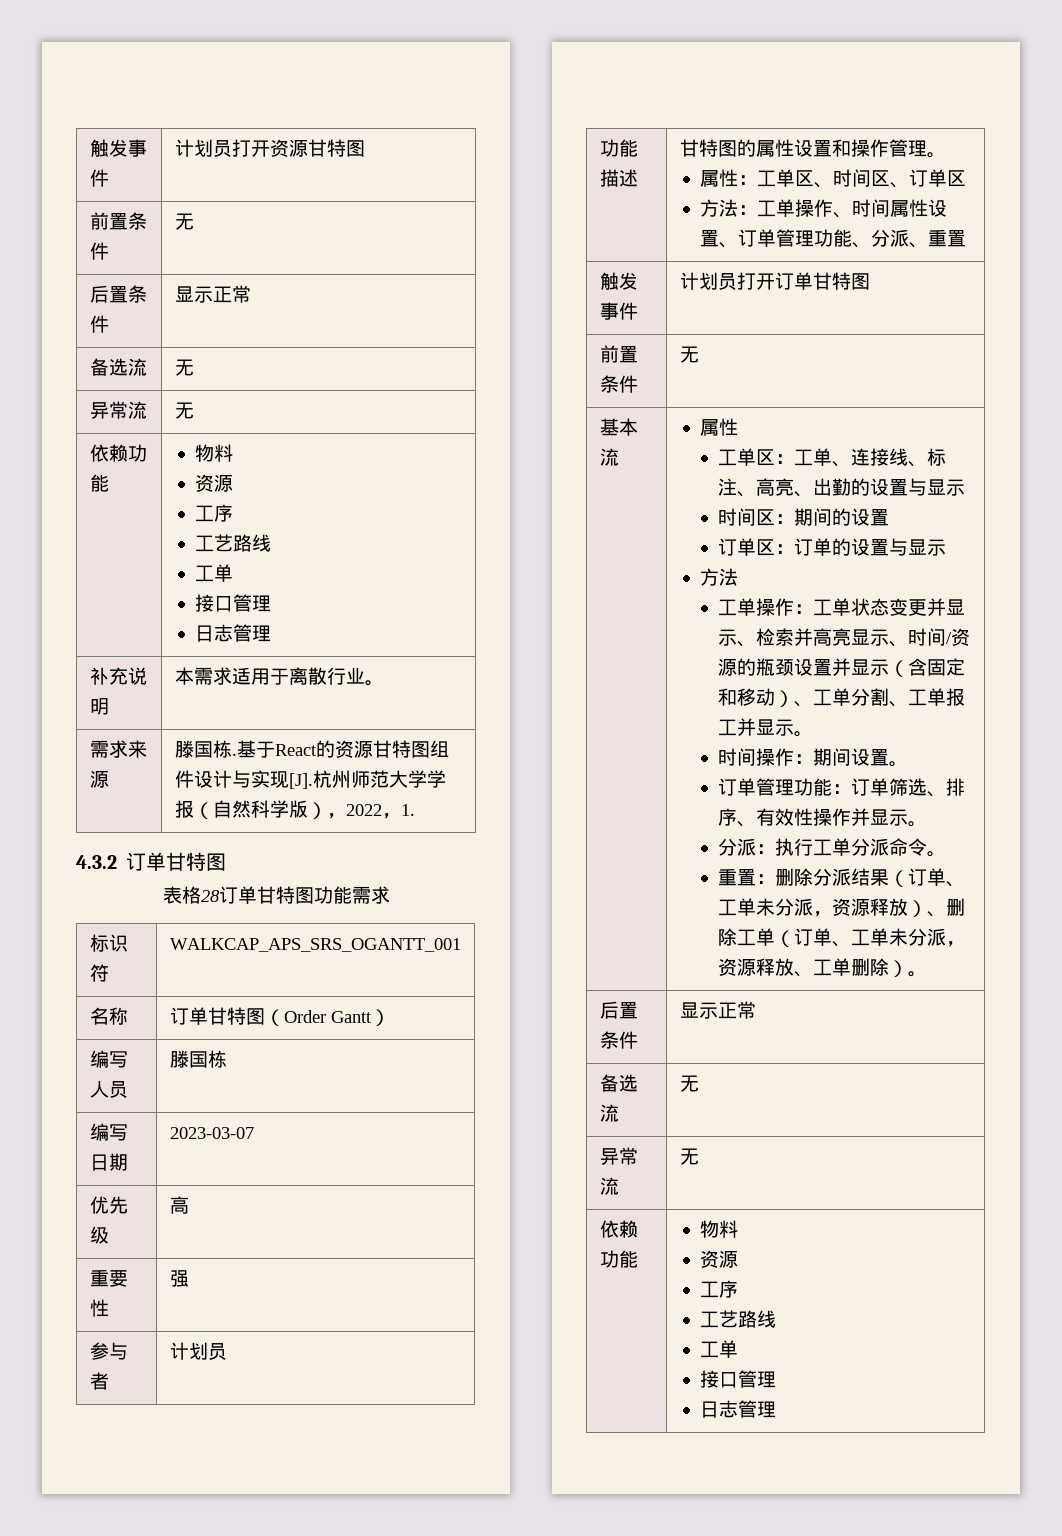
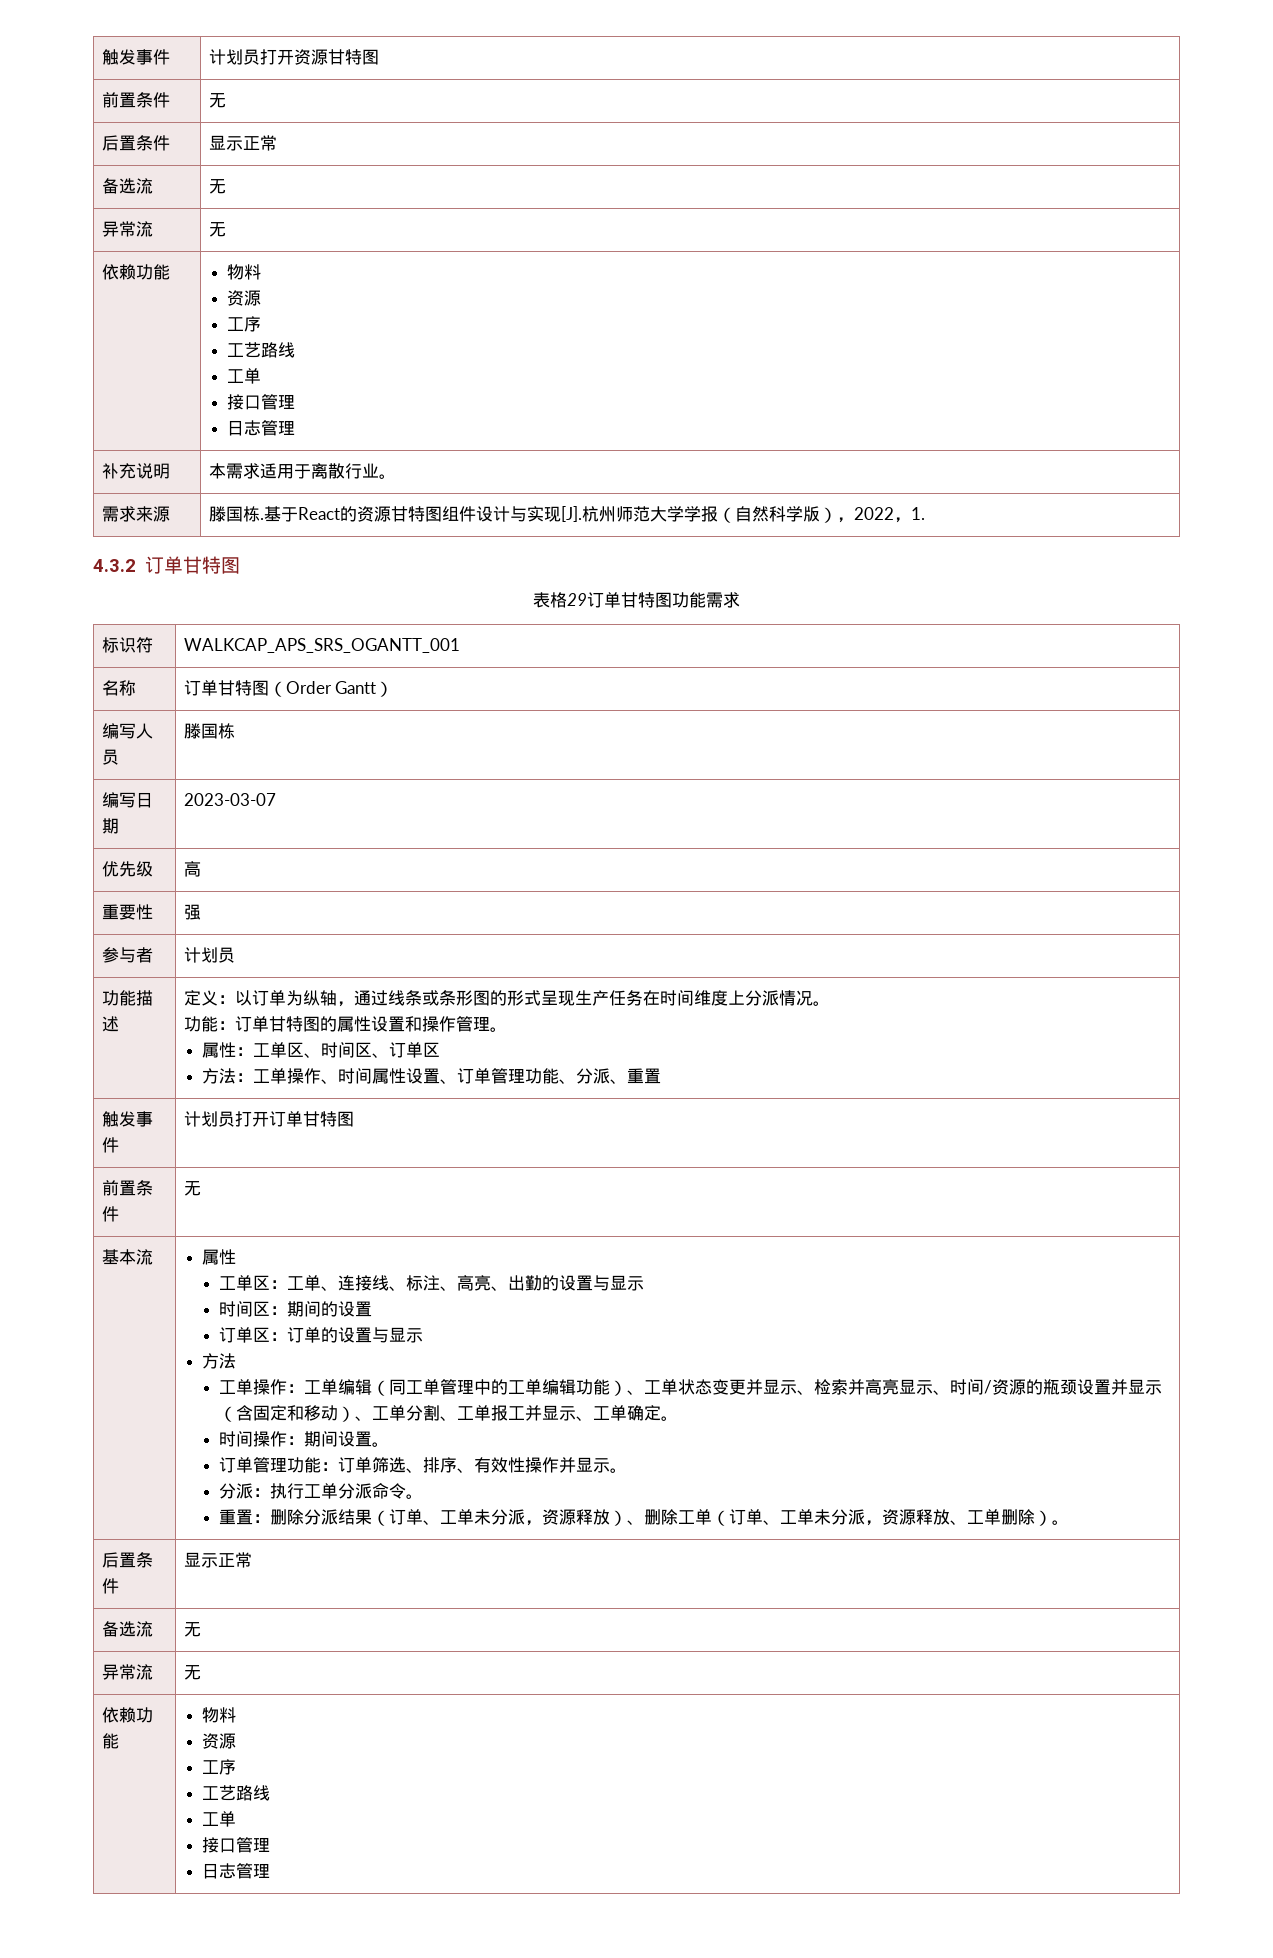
[200,890,220,902] 28 -> [567,593,587,606] 29
(638, 178) none -> [183,990,830,1007] [183,1016,269,1032] 定义：以订单为纵轴，通过线条或条形图的形式呈现生产任务在时间维度上分派情况。 // 功能：订单
(852, 607) none -> [337,1379,678,1396] 编辑（同工单管理中的工单编辑功能）、工单
(795, 727) none -> [575,1405,661,1421] 、工单确定

